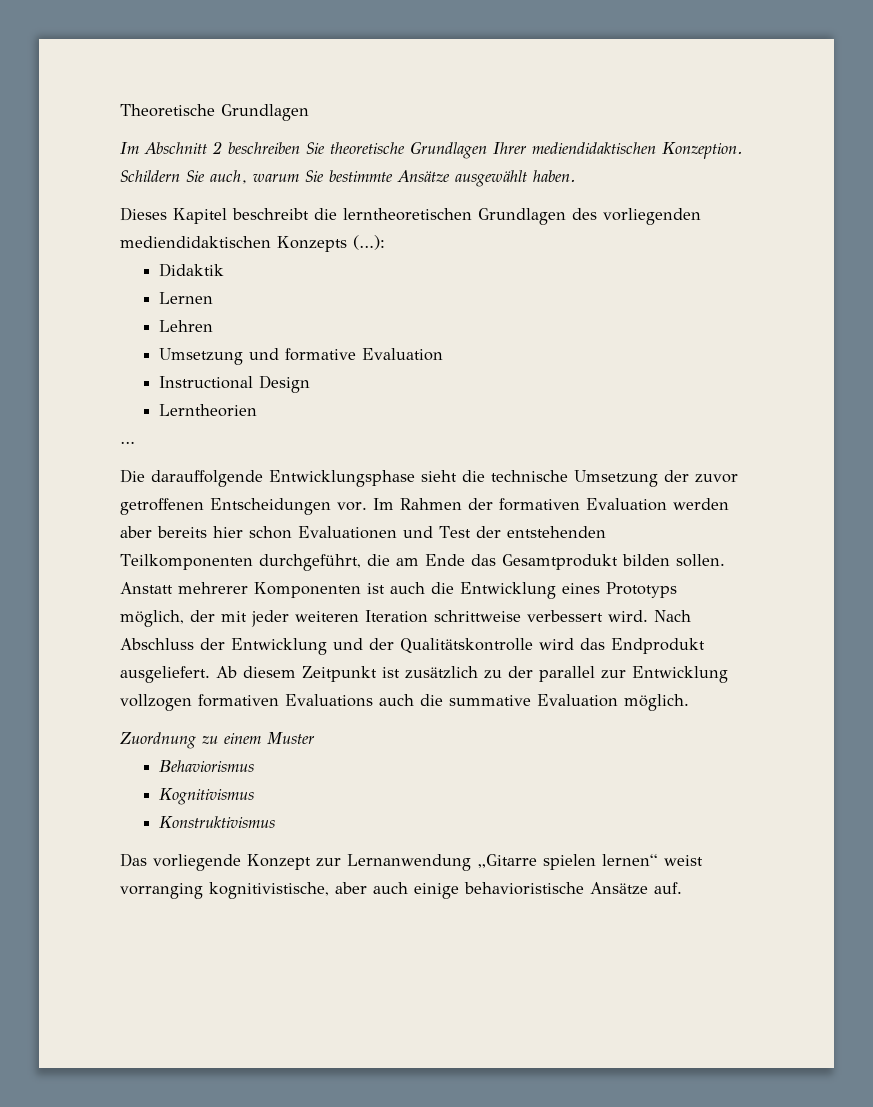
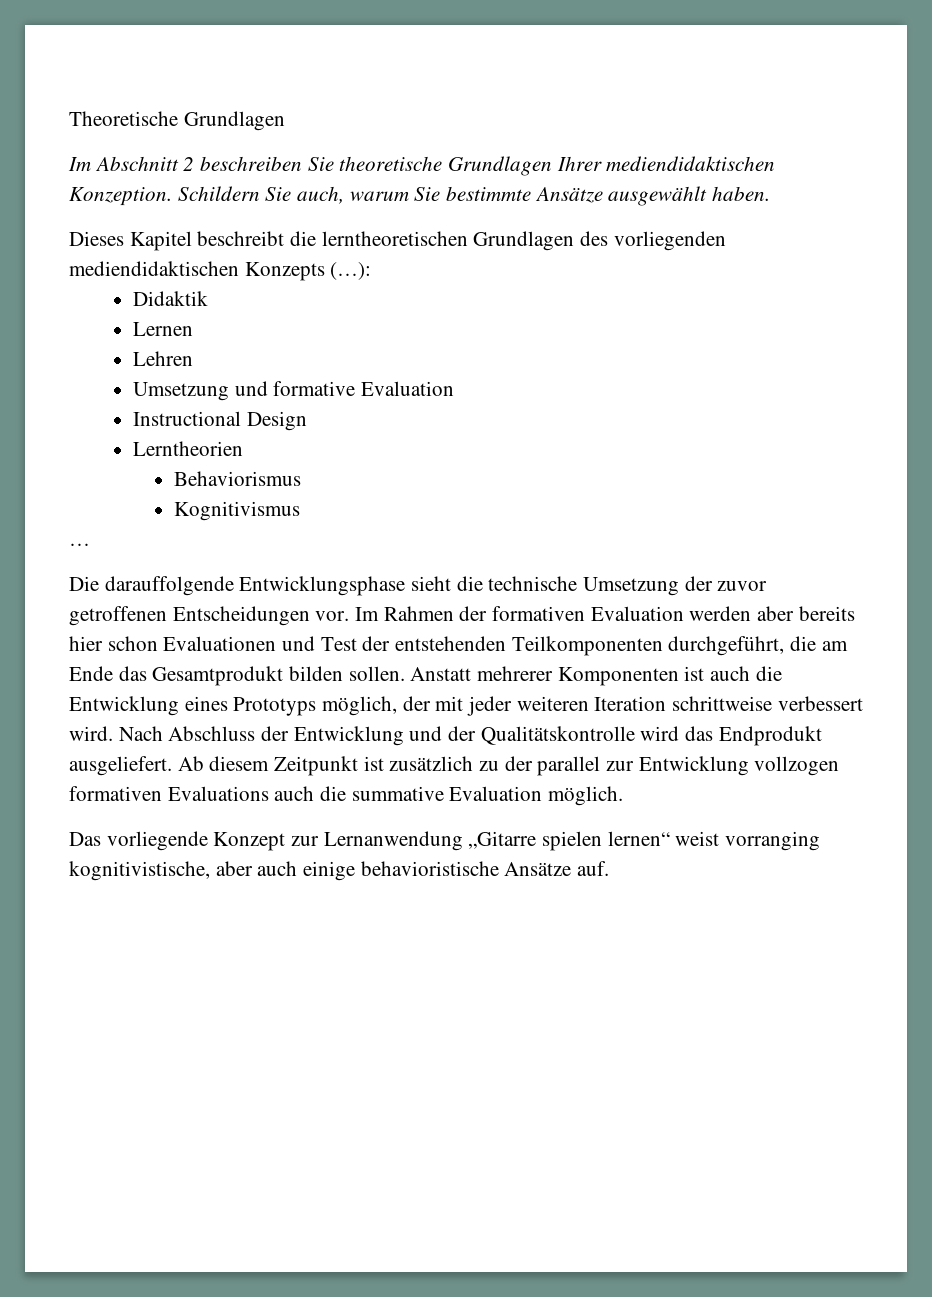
(257, 410) none -> [173,471,301,486] [173,501,300,521] // Behaviorismus // Kognitivismus
[120,732,315,749] [158,760,254,772] [158,788,254,805] [158,816,275,828] // Zuordnung zu einem Muster // Behaviorismus // Kognitivismus // Konstruktivismus -> (624, 796) none

